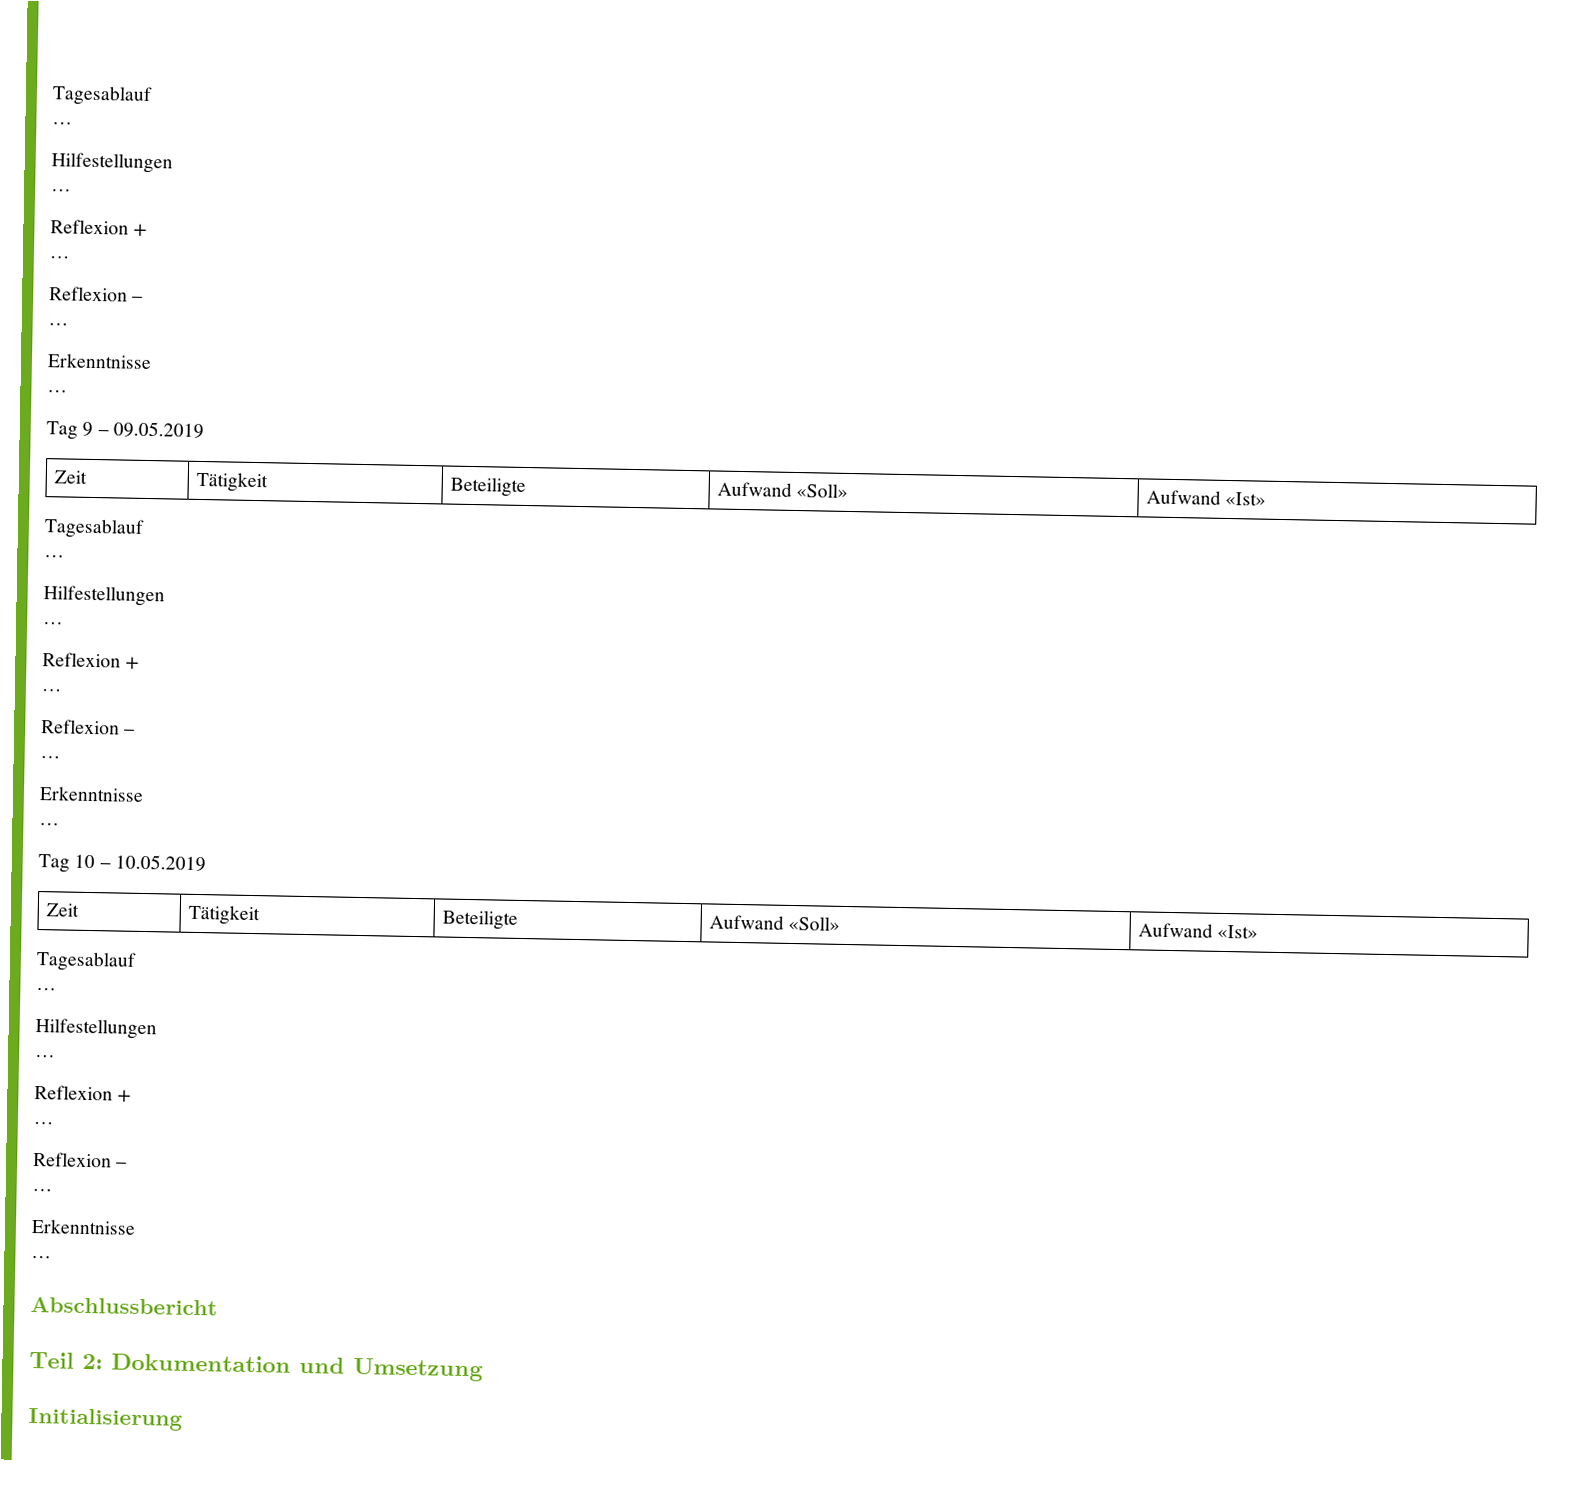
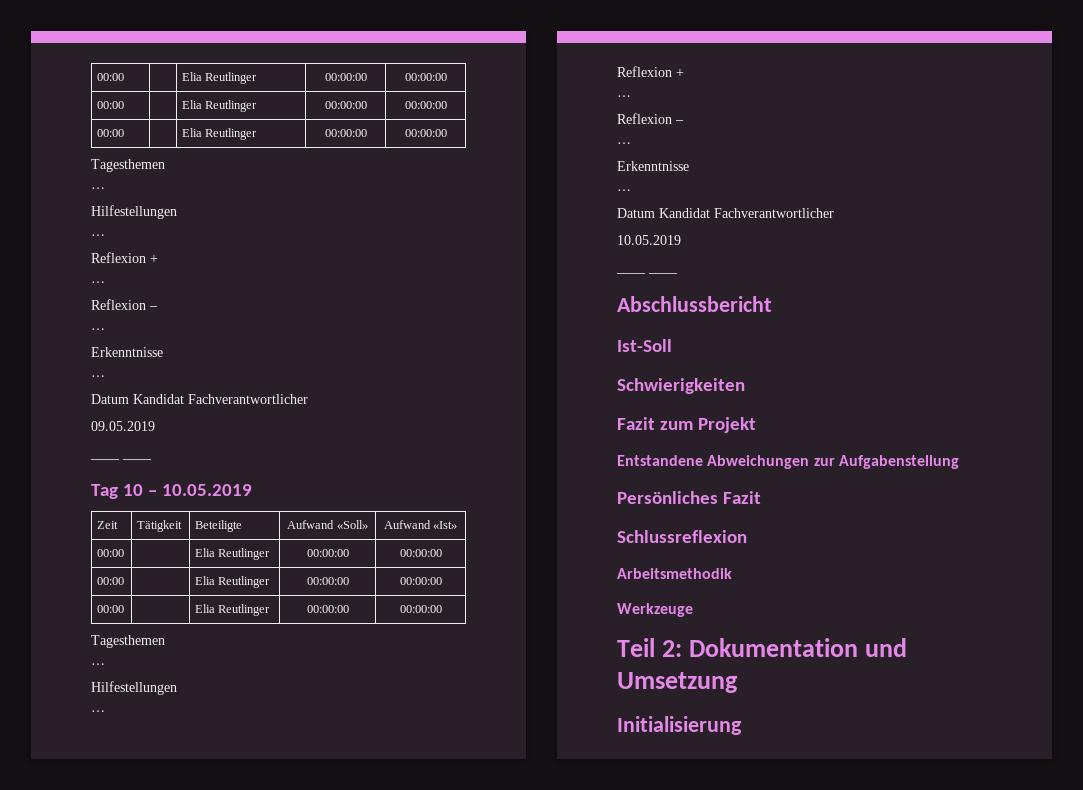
[52,85,153,107] Tagesablauf -> [96,73,124,81] [181,72,258,84] [324,73,367,81] [404,73,447,81] [96,101,124,109] [181,100,258,112] [324,101,367,109] [404,101,447,109] [96,129,124,137] [181,128,258,140] [324,129,367,137] [404,129,447,137] [91,159,165,172] 00:00 | | Elia Reutlinger | 00:00:00 | 00:00:00 // 00:00 | | Elia Reutlinger | 00:00:00 | 00:00:00 // 00:00 | | Elia Reutlinger | 00:00:00 | 00:00:00 // Tagesthemen
[46,421,204,440] [54,470,88,484] [196,471,269,493] [450,476,527,498] [717,481,849,498] [1146,489,1267,506] [44,518,145,539] Tag 9 – 09.05.2019 // Zeit | Tätigkeit | Beteiligte | Aufwand «Soll» | Aufwand «Ist» // Tagesablauf -> [91,394,308,404] [91,421,155,431] [90,458,152,460] [91,484,253,499] [96,521,118,529] [136,520,182,532] [194,520,242,532] [287,520,368,529] [383,520,458,529] [96,549,124,557] [194,548,271,560] [306,549,349,557] [399,549,442,557] [96,577,124,585] [194,576,271,588] [306,577,349,585] [399,577,442,585] [96,605,124,613] [194,604,271,616] [306,605,349,613] [399,605,442,613] [91,635,165,648] Datum Kandidat Fachverantwortlicher // 09.05.2019 // ____ ____ // Tag 10 – 10.05.2019 // Zeit | Tätigkeit | Beteiligte | Aufwand «Soll» | Aufwand «Ist» // 00:00 | | Elia Reutlinger | 00:00:00 | 00:00:00 // 00:00 | | Elia Reutlinger | 00:00:00 | 00:00:00 // 00:00 | | Elia Reutlinger | 00:00:00 | 00:00:00 // Tagesthemen
[38,854,206,873] [46,903,80,917] [188,904,261,926] [442,909,519,930] [709,914,841,931] [1138,922,1259,939] [36,951,137,972] [36,987,57,991] [35,1018,157,1040] [35,1054,56,1058] [34,1085,132,1103] [33,1121,54,1125] [33,1151,128,1168] [32,1187,53,1192] [31,1218,136,1235] [31,1254,52,1259] [30,1296,218,1316] Tag 10 – 10.05.2019 // Zeit | Tätigkeit | Beteiligte | Aufwand «Soll» | Aufwand «Ist» // Tagesablauf // … // Hilfestellungen // … // Reflexion + // … // Reflexion – // … // Erkenntnisse // … // Abschlussbericht -> [617,208,834,218] [617,235,681,245] [616,272,678,274] [617,296,772,312] [617,339,672,352] [617,378,745,394] [617,417,757,433] [617,455,959,469] [617,491,762,504] [617,530,747,543] [617,568,732,579] [617,603,693,617] Datum Kandidat Fachverantwortlicher // 10.05.2019 // ____ ____ // Abschlussbericht // Ist-Soll // Schwierigkeiten // Fazit zum Projekt // Entstandene Abweichungen zur Aufgabenstellung // Persönliches Fazit // Schlussreflexion // Arbeitsmethodik // Werkzeuge

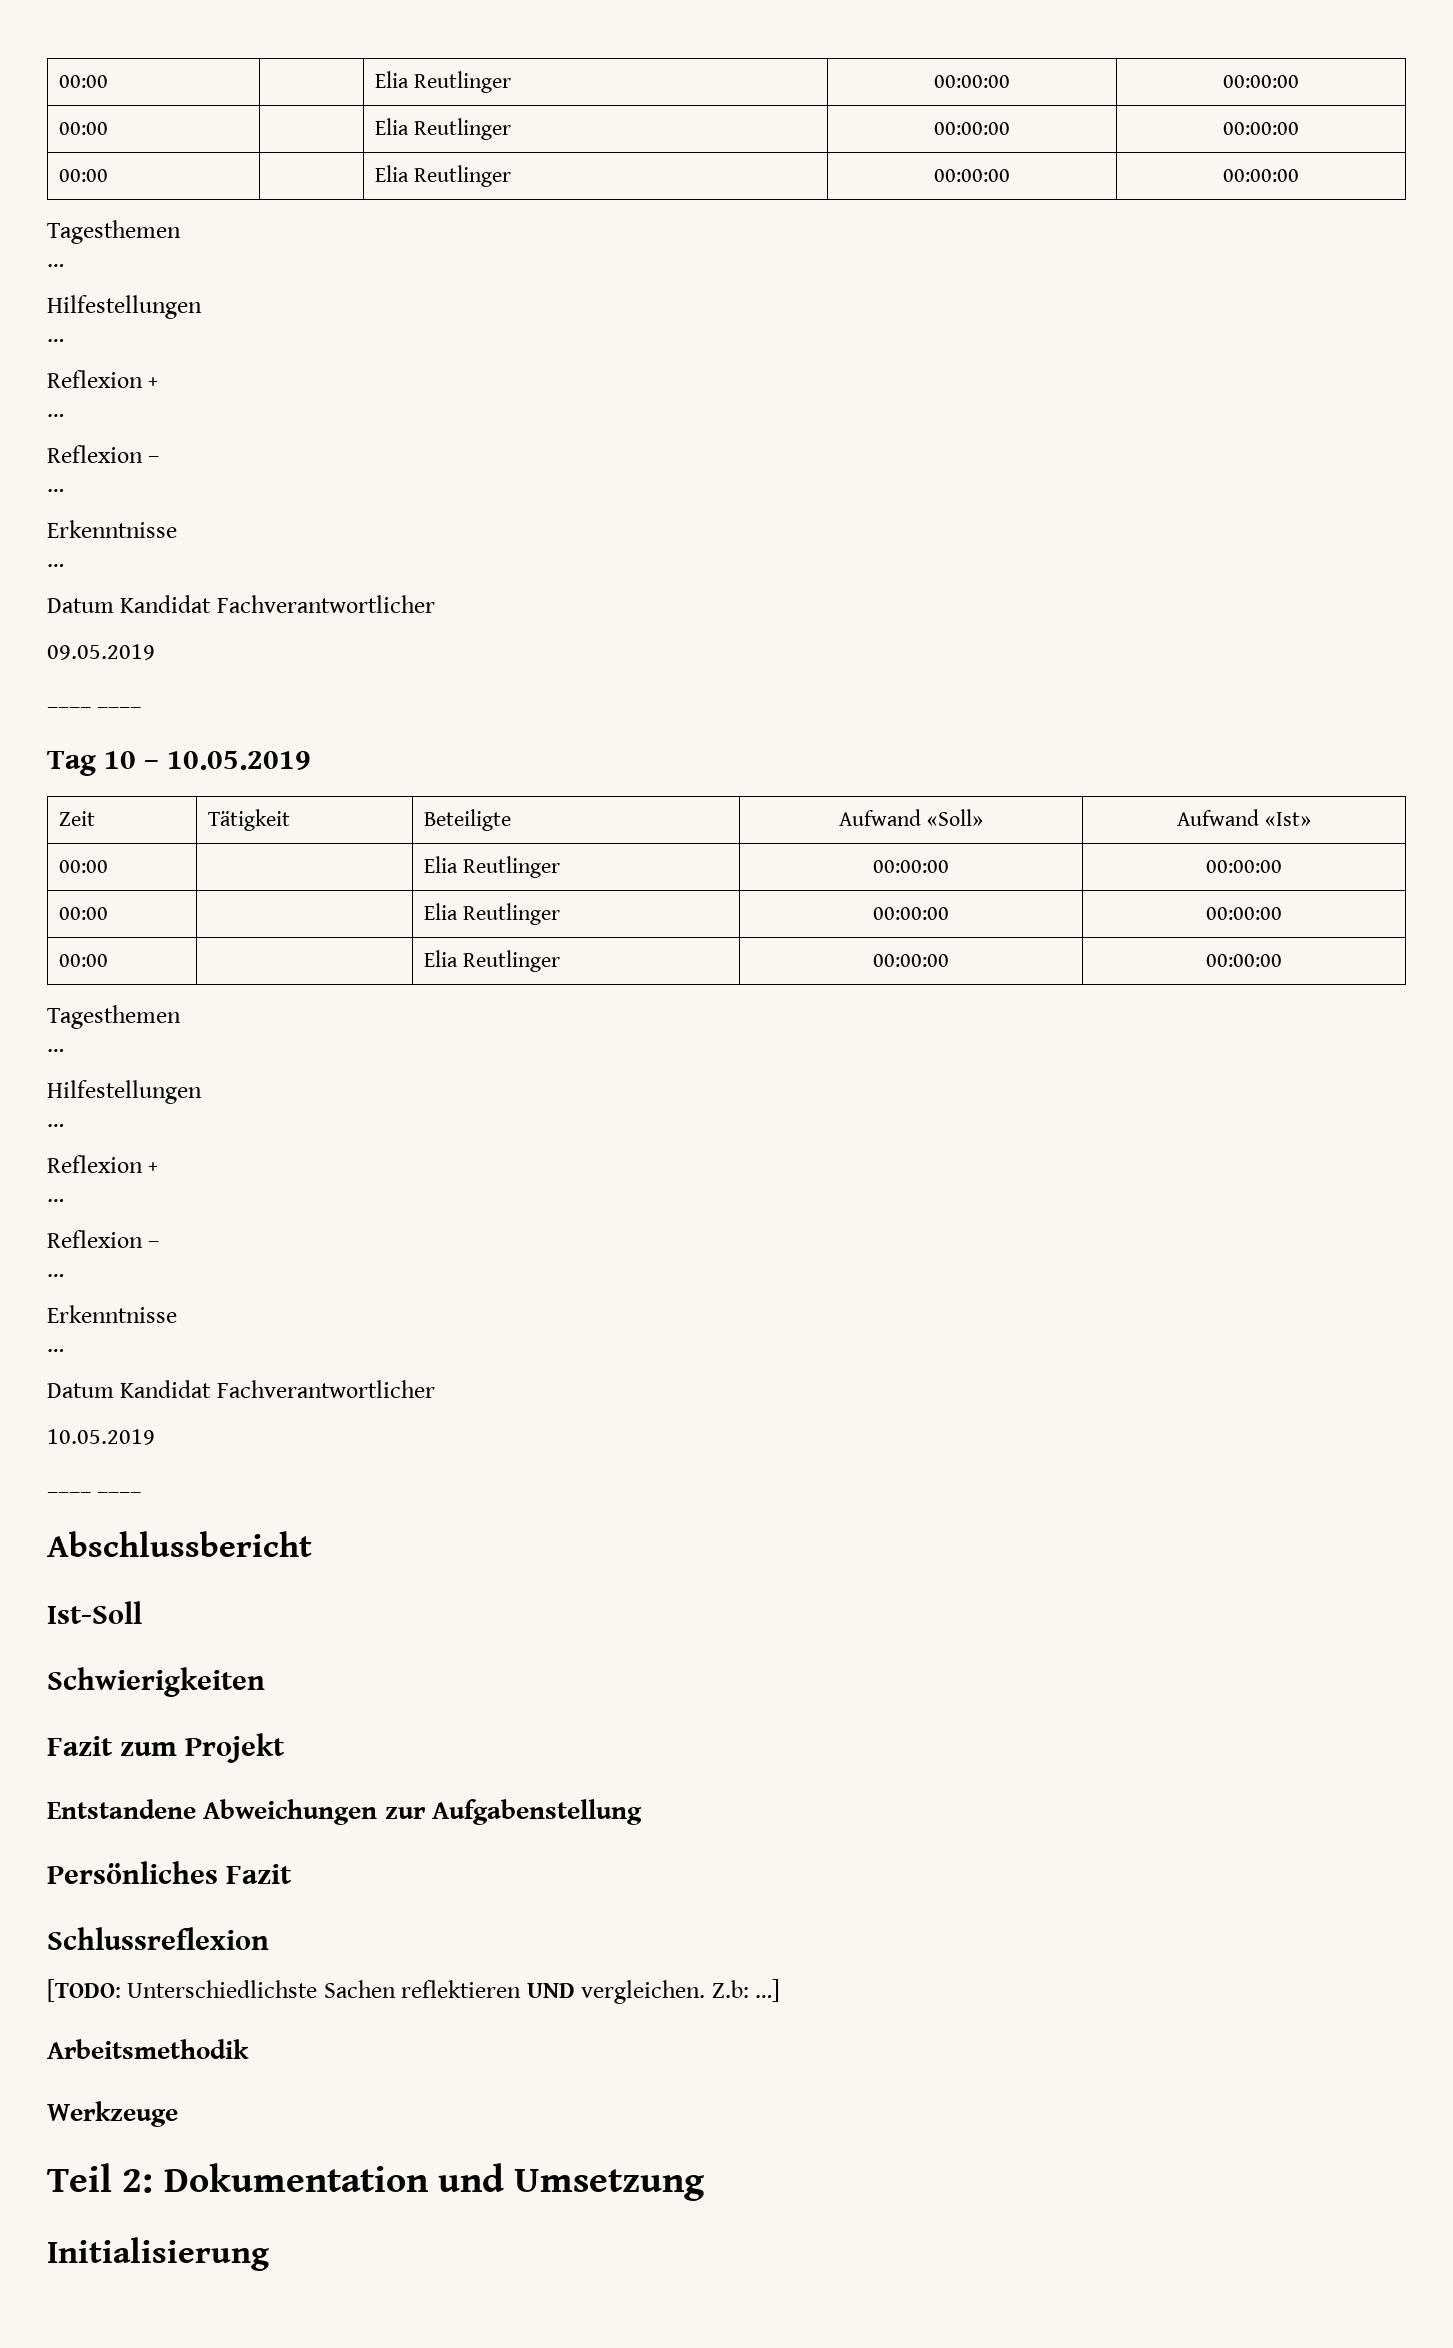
(747, 536) none -> [47,1979,781,2004] // [TODO: Unterschiedlichste Sachen reflektieren UND vergleichen. Z.b: …]

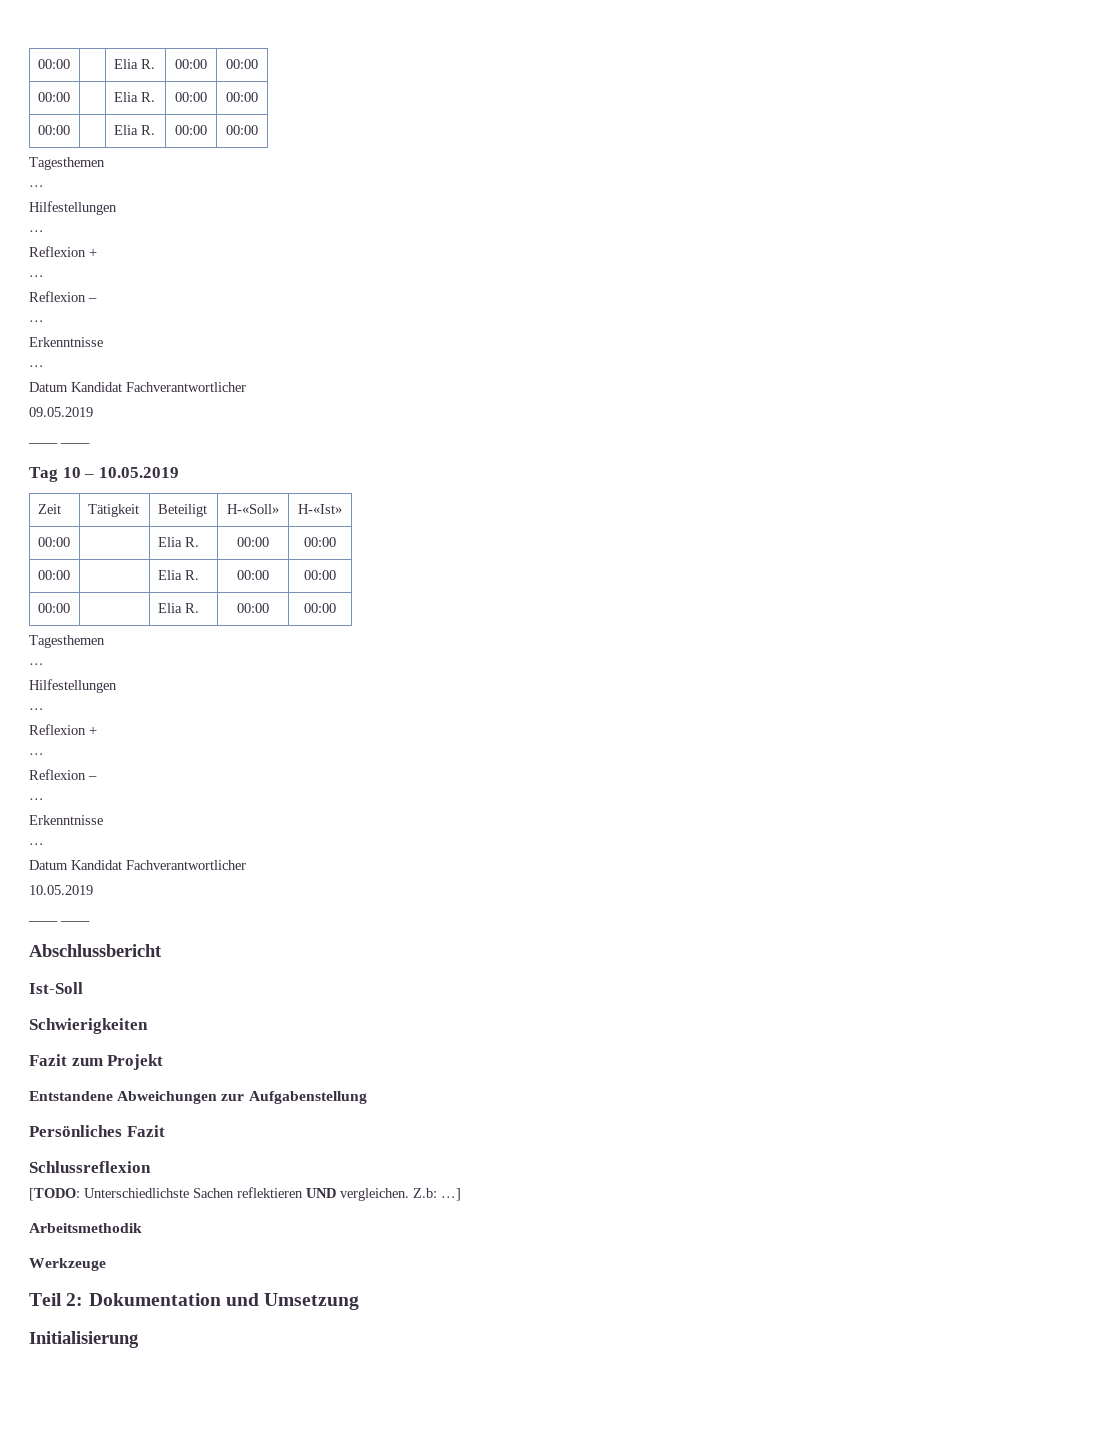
[59,75,109,88] [375,71,512,93] [934,75,1010,88] [1223,75,1299,88] [59,122,109,135] [375,118,512,140] [934,122,1010,135] [1223,122,1299,135] [59,169,109,182] [375,165,512,187] [934,169,1010,182] [1223,169,1299,182] 00:00 | | Elia Reutlinger | 00:00:00 | 00:00:00 // 00:00 | | Elia Reutlinger | 00:00:00 | 00:00:00 // 00:00 | | Elia Reutlinger | 00:00:00 | 00:00:00 -> [37,59,70,69] [113,59,155,69] [175,59,207,69] [226,59,258,69] [37,92,70,102] [113,92,155,102] [175,92,207,102] [226,92,258,102] [37,125,70,135] [113,125,155,135] [175,125,207,135] [226,125,258,135] 00:00 | | Elia R. | 00:00 | 00:00 // 00:00 | | Elia R. | 00:00 | 00:00 // 00:00 | | Elia R. | 00:00 | 00:00
[424,809,512,831] [839,809,983,826] [1177,809,1311,826] [59,860,109,873] [424,856,561,878] [873,860,949,873] [1206,860,1282,873] [59,907,109,920] [424,903,561,925] [873,907,949,920] [1206,907,1282,920] [59,954,109,967] [424,950,561,972] [873,954,949,967] [1206,954,1282,967] Beteiligte | Aufwand «Soll» | Aufwand «Ist» // 00:00 | | Elia Reutlinger | 00:00:00 | 00:00:00 // 00:00 | | Elia Reutlinger | 00:00:00 | 00:00:00 // 00:00 | | Elia Reutlinger | 00:00:00 | 00:00:00 -> [157,504,207,517] [227,504,279,514] [298,504,342,514] [37,537,70,547] [157,537,199,547] [237,537,269,547] [304,537,336,547] [37,570,70,580] [157,570,199,580] [237,570,269,580] [304,570,336,580] [37,603,70,613] [157,603,199,613] [237,603,269,613] [304,603,336,613] Beteiligt | H-«Soll» | H-«Ist» // 00:00 | | Elia R. | 00:00 | 00:00 // 00:00 | | Elia R. | 00:00 | 00:00 // 00:00 | | Elia R. | 00:00 | 00:00

